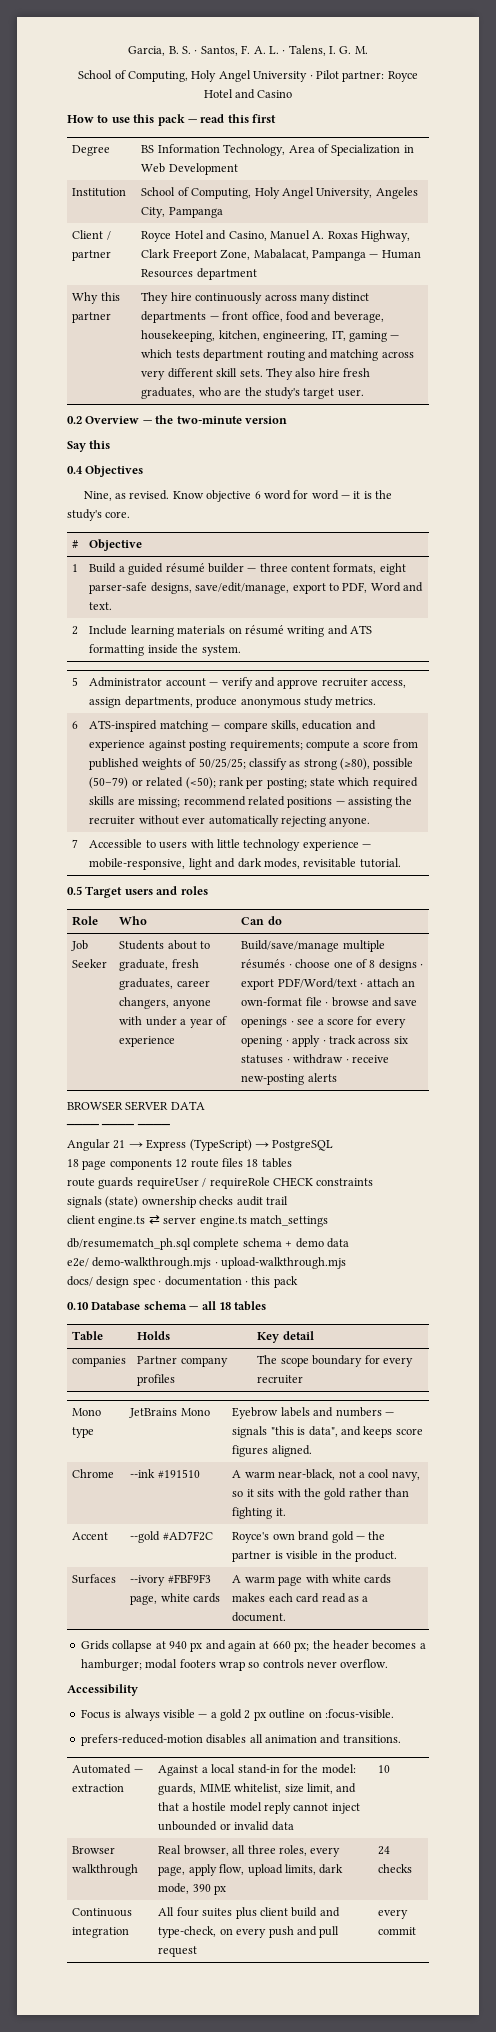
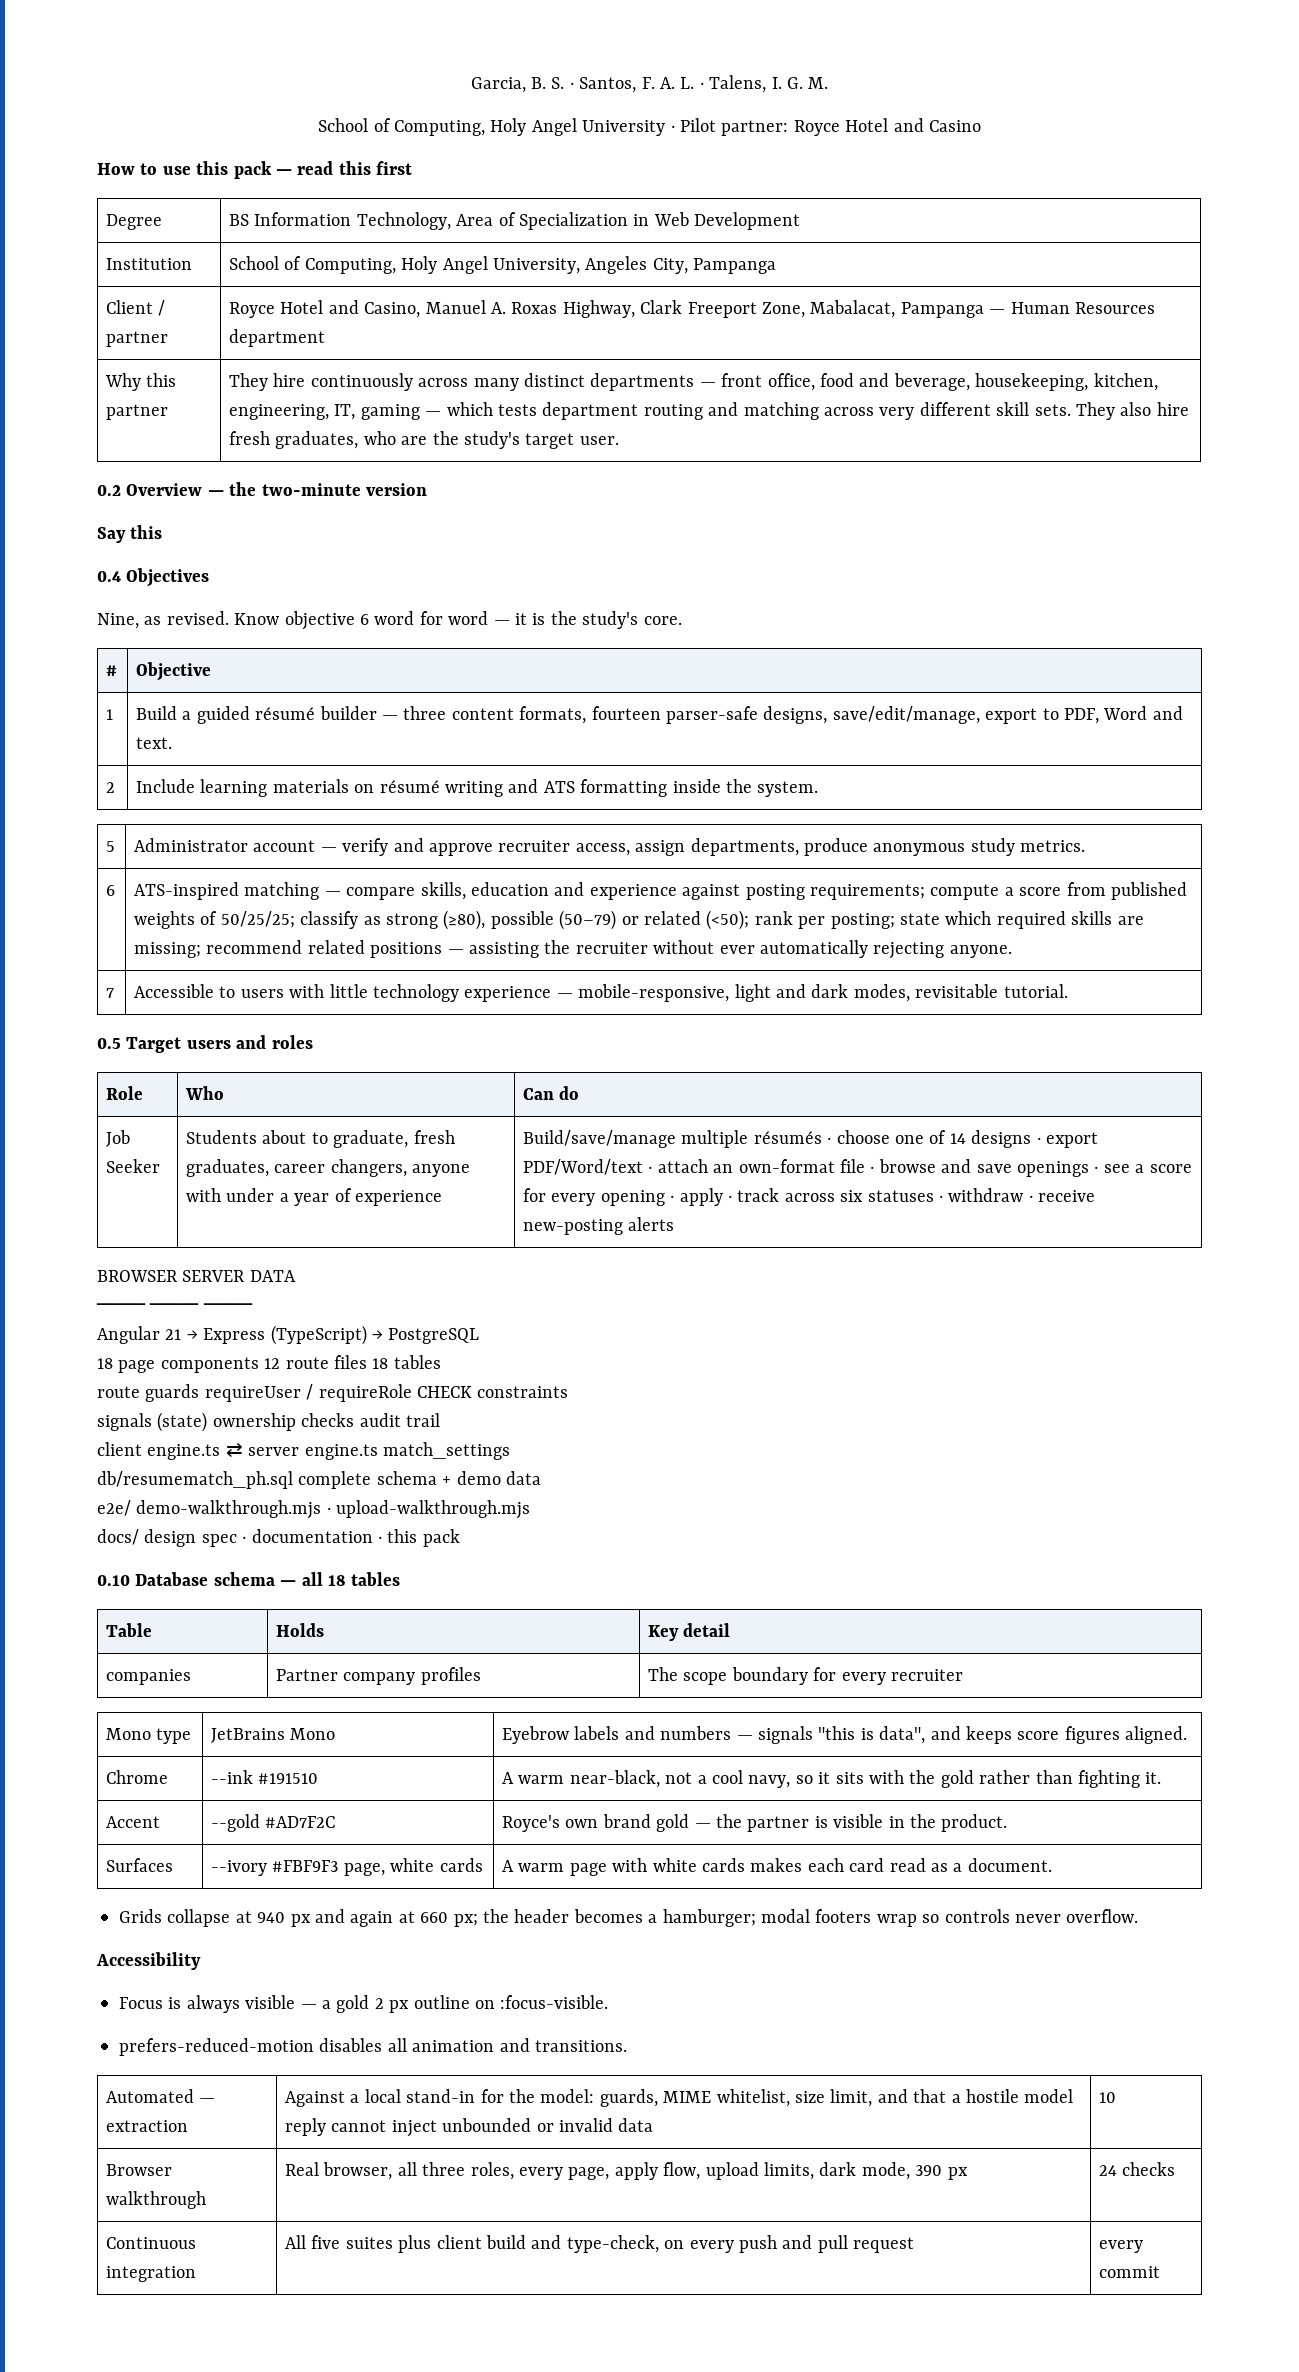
[379,563,406,575] eight -> [591,706,661,720] fourteen
[369,960,376,968] 8 -> [949,1133,966,1144] 14
[176,1907,199,1917] four -> [311,2235,341,2249] five

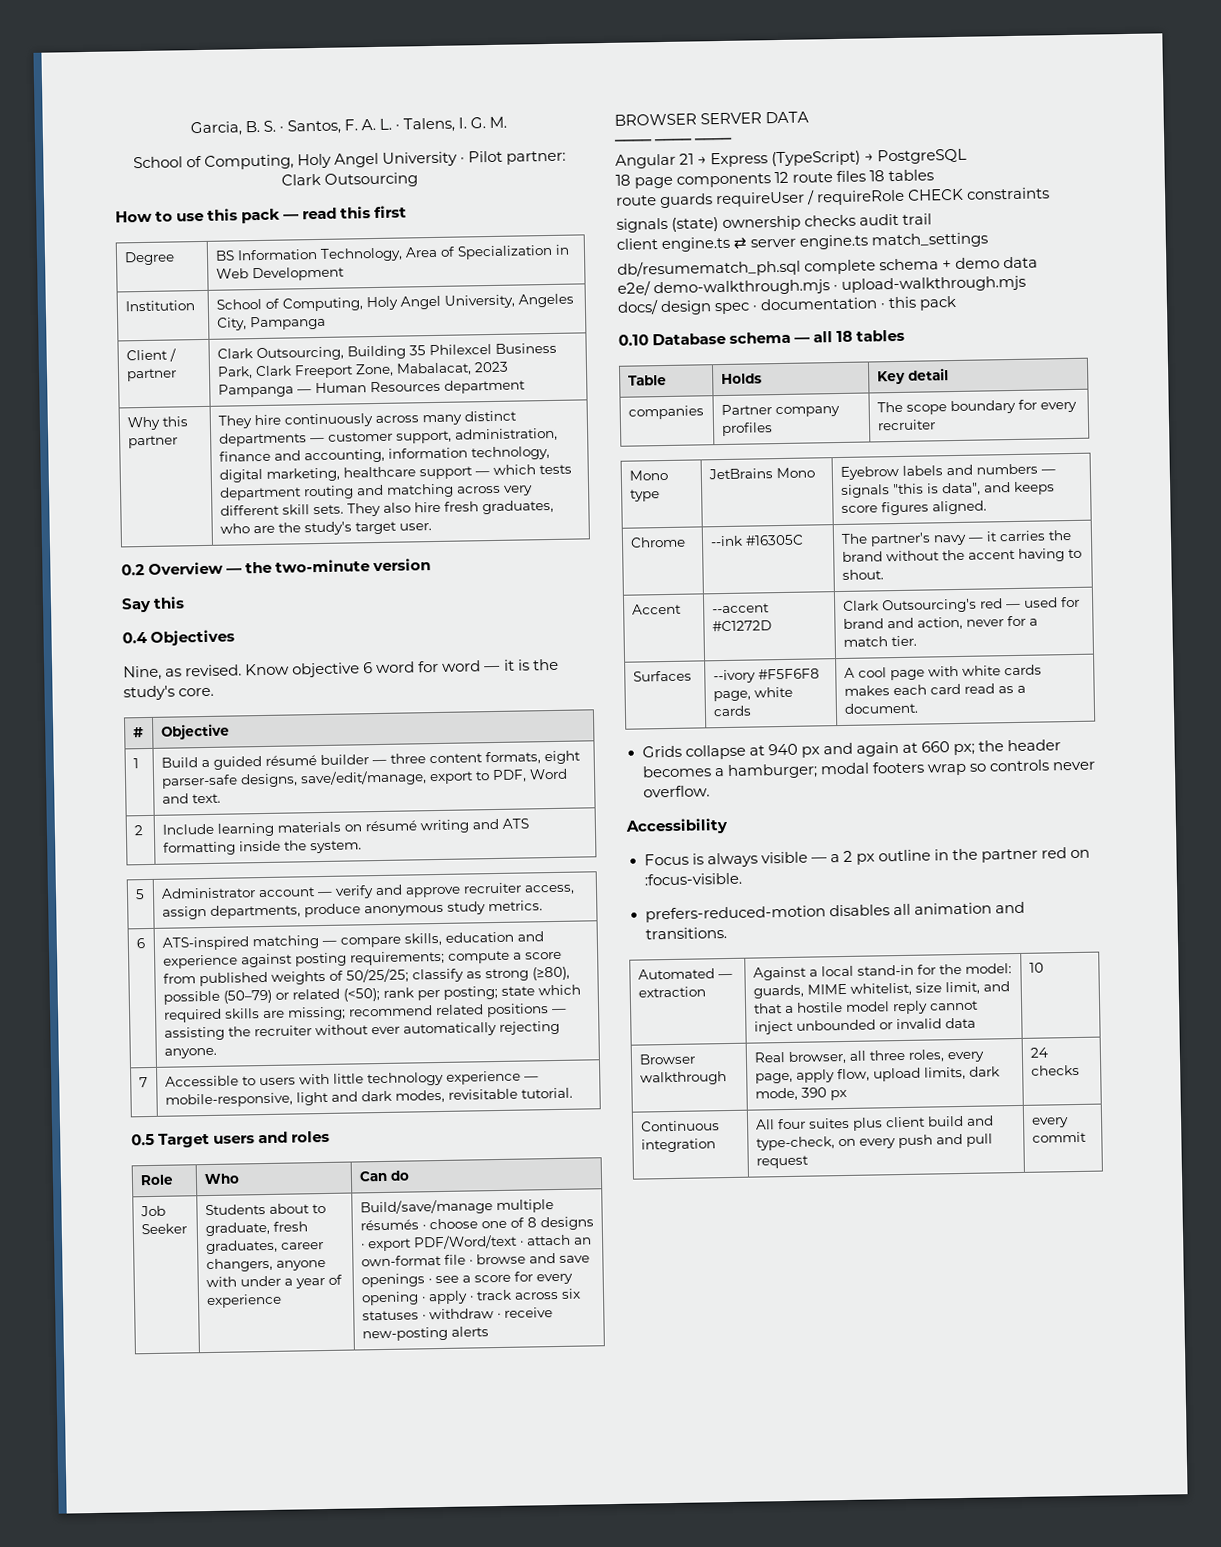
[793,118,981,136] Royce Hotel and Casino -> [280,172,419,188] Clark Outsourcing
[229,300,635,318] Royce Hotel and Casino, Manuel A. Roxas Highway, -> [216,342,557,362] [216,366,253,379] Clark Outsourcing, Building 35 Philexcel Business Park,
(896, 309) none -> [473,361,509,373] 2023
[721,373,1158,391] [229,404,420,420] front office, food and beverage, housekeeping, kitchen, engineering, IT, gaming -> [327,427,558,444] [218,446,550,464] [218,466,473,483] customer support, administration, finance and accounting, information technology, digital marketing, healthcare support
[591,706,661,720] fourteen -> [543,750,581,765] eight
[949,1133,966,1144] 14 -> [526,1217,537,1228] 8
[258,1773,319,1784] [502,1770,1162,1788] [106,1816,161,1828] [211,1814,336,1832] [502,1814,1008,1832] #191510 | A warm near-black, not a cool navy, so it sits with the gold rather than fighting it. // Accent | --gold #AD7F2C | Royce's own brand gold — the partner is visible in the product. -> [744,534,804,546] [840,530,1072,547] [841,548,1082,562] [841,569,884,580] [631,603,682,615] [711,603,770,614] [711,620,772,632] [842,596,1080,614] [842,615,1038,630] [842,635,917,647] #16305C | The partner's navy — it carries the brand without the accent having to shout. // Accent | --accent #C1272D | Clark Outsourcing's red — used for brand and action, never for a match tier.
[272,1860,339,1872] #FBF9F3 -> [757,668,820,680] #F5F6F8
[518,1863,565,1872] warm -> [857,667,887,678] cool
[336,1995,370,2013] gold -> (840, 858) none
(470, 2002) none -> [933,847,1068,863] in the partner red
[311,2235,341,2249] five -> [776,1118,806,1130] four

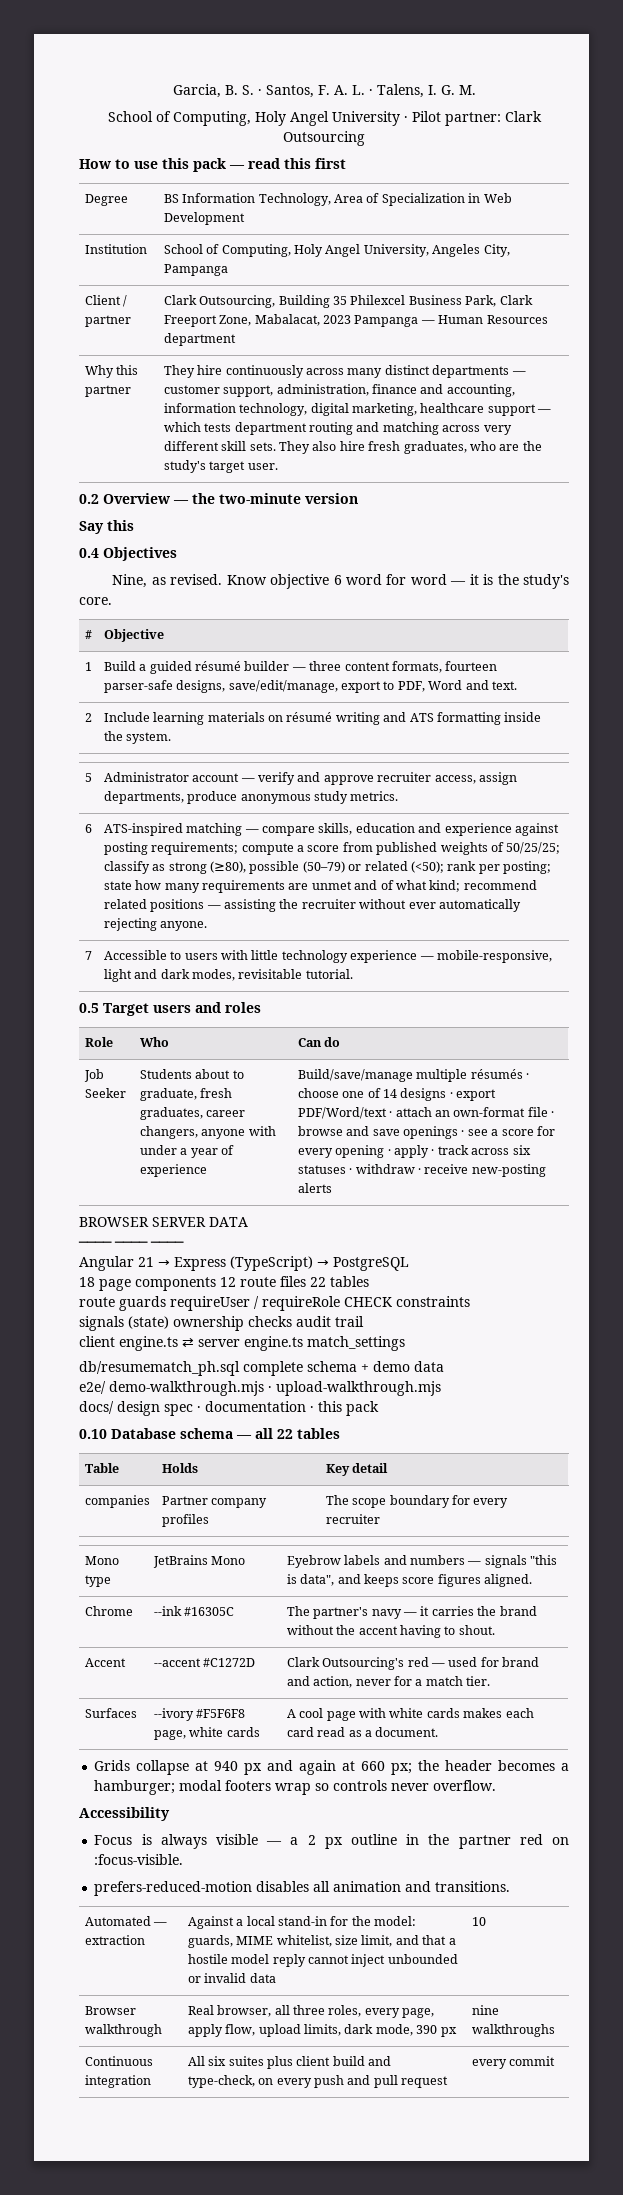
[543,750,581,765] eight -> [445,661,498,671] fourteen
[537,984,581,996] [163,1006,346,1023] which required skills are missing; -> [135,880,461,893] how many requirements are unmet and of what kind;
[526,1217,537,1228] 8 -> [383,1089,398,1098] 14
[869,170,886,182] 18 -> [310,1277,326,1287] 22
[836,330,854,343] 18 -> [277,1429,293,1439] 22
[1029,1047,1048,1058] [1030,1064,1080,1076] 24 checks -> [471,2005,499,2015] [471,2024,555,2037] nine walkthroughs
[776,1118,806,1130] four -> [208,2056,227,2066] six

